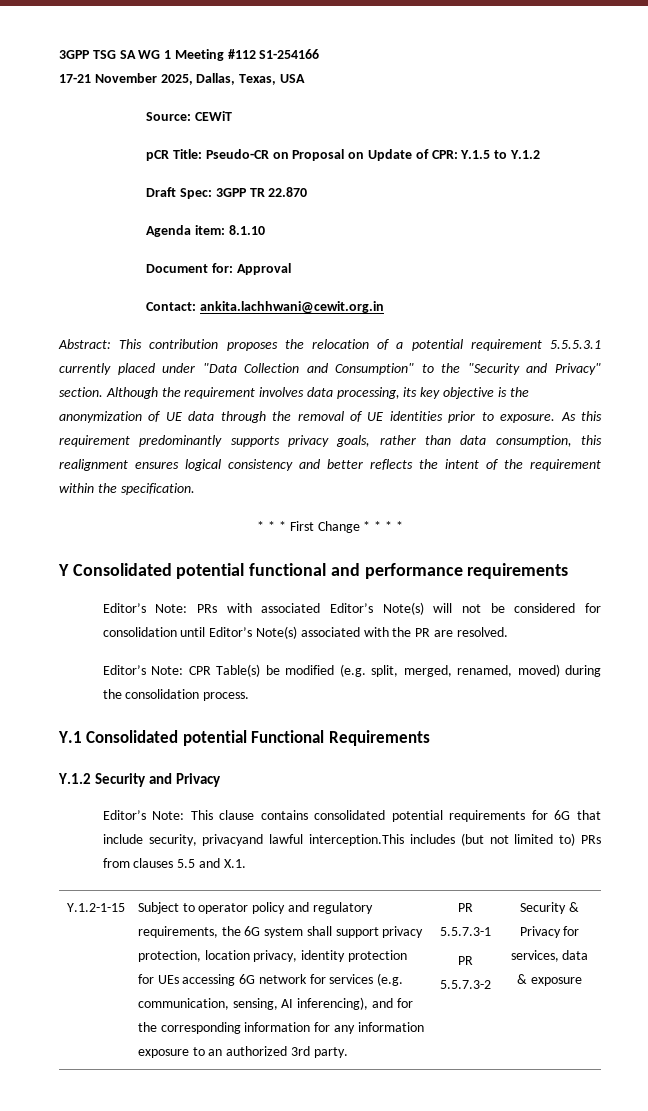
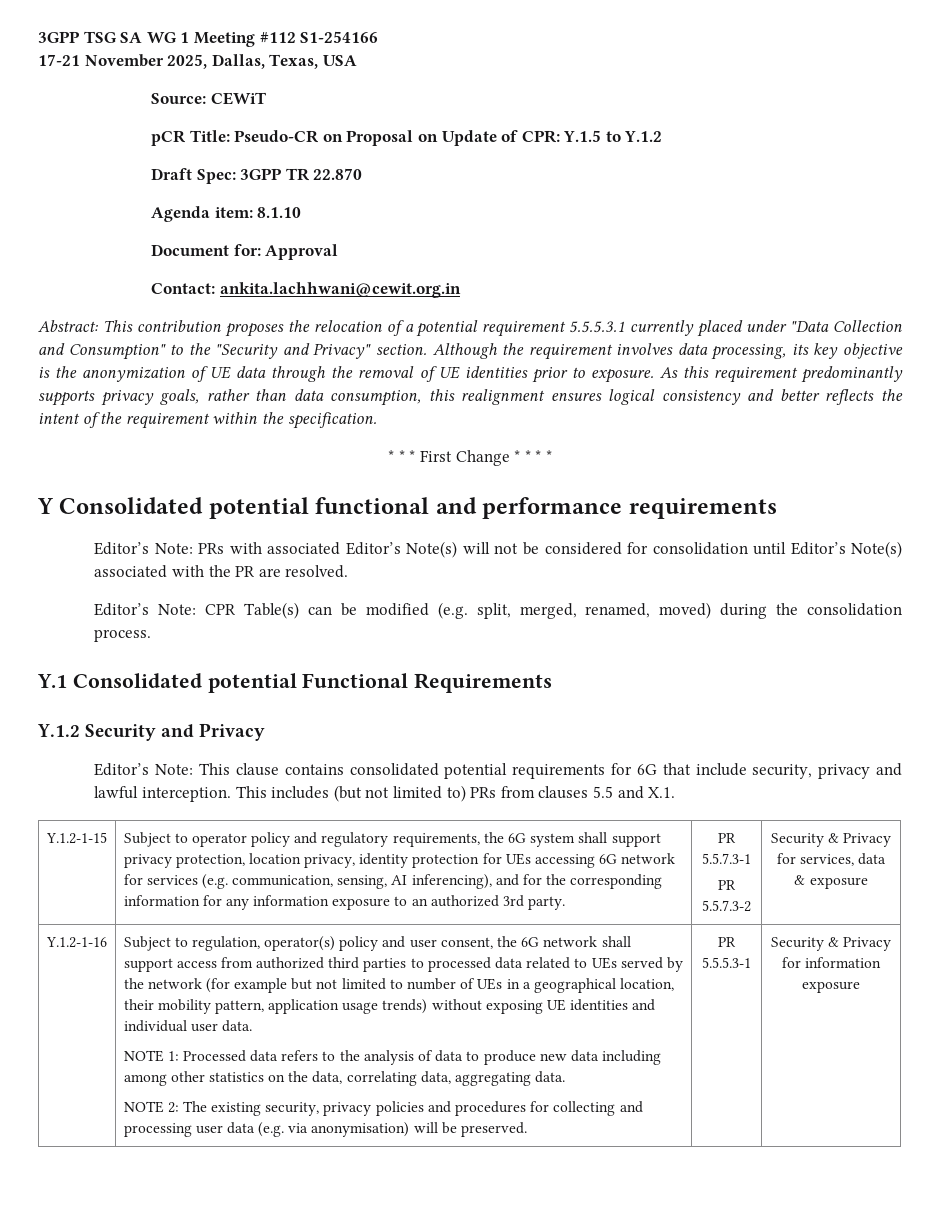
(261, 670) none -> [308,606,333,615] can
[202,834,404,846] privacyand lawful interception.This -> [818,763,902,779] [94,786,267,802] privacy and lawful interception. This
(582, 981) none -> [46,937,107,948] [123,936,631,951] [123,957,683,972] [123,978,675,993] [123,999,656,1014] [123,1020,252,1032] [123,1050,662,1065] [123,1071,566,1086] [123,1101,643,1116] [123,1122,527,1137] [718,937,736,947] [702,957,751,968] [770,937,892,951] [781,957,882,968] [802,981,860,993] // Y.1.2-1-16 | Subject to regulation, operator(s) policy and user consent, the 6G network shall support access from authorized third parties to processed data related to UEs served by the network (for example but not limited to number of UEs in a geographical location, their mobility pattern, application usage trends) without exposing UE identities and individual user data. // NOTE 1: Processed data refers to the analysis of data to produce new data including among other statistics on the data, correlating data, aggregating data. // NOTE 2: The existing security, privacy policies and procedures for collecting and processing user data (e.g. via anonymisation) will be preserved. | PR 5.5.5.3-1 | Security & Privacy for information exposure

